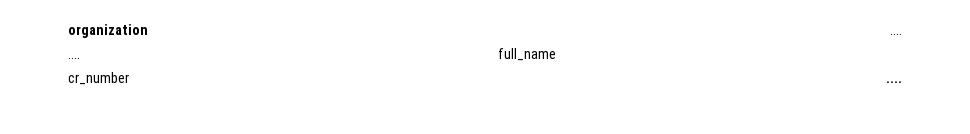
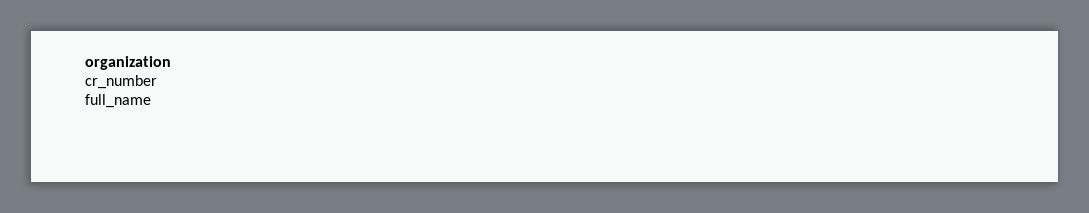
[68,57,80,59] // .... -> (171, 63) none
[890,33,902,35] // .... -> (157, 82) none
[886,81,902,83] // .... -> (151, 101) none

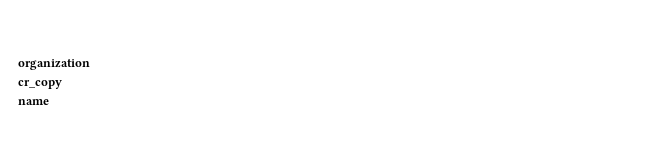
[85,75,157,89] [85,94,151,108] cr_number // full_name -> [18,80,62,89] [18,99,49,105] cr_copy // name

